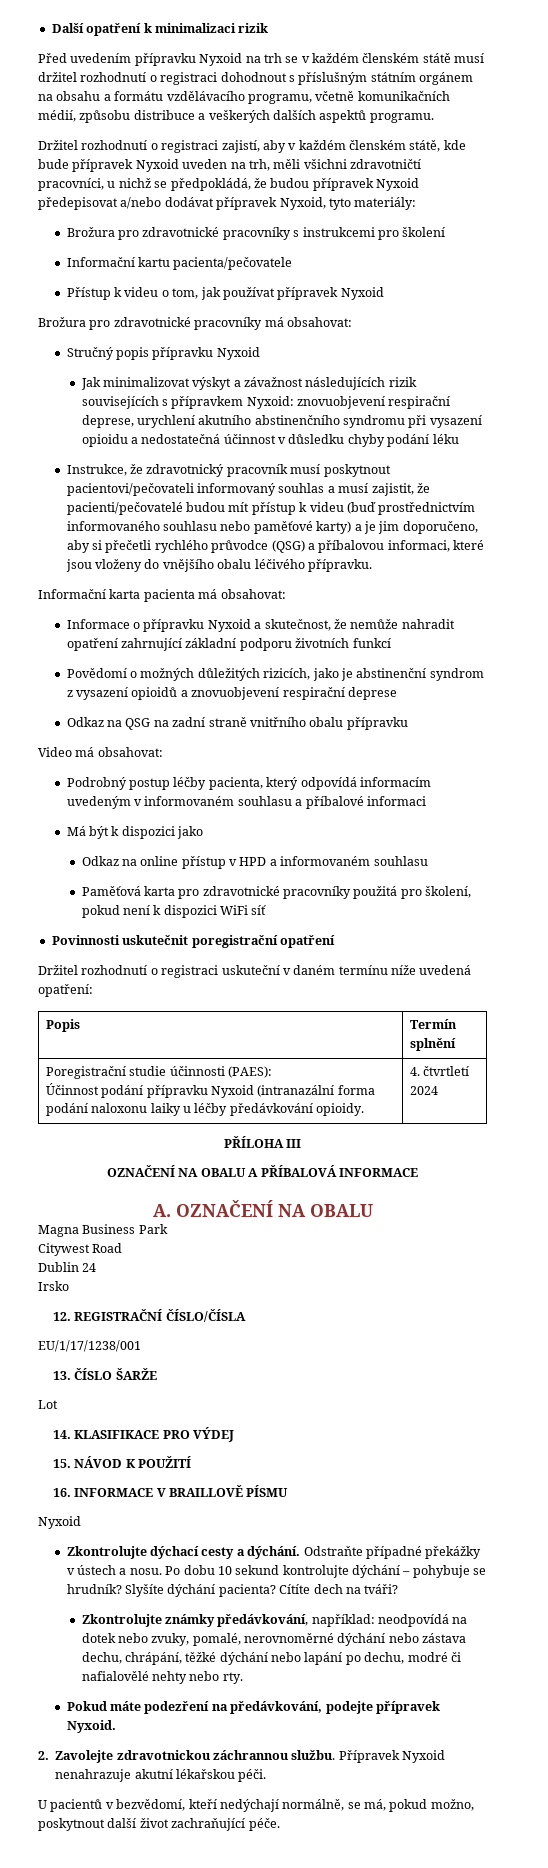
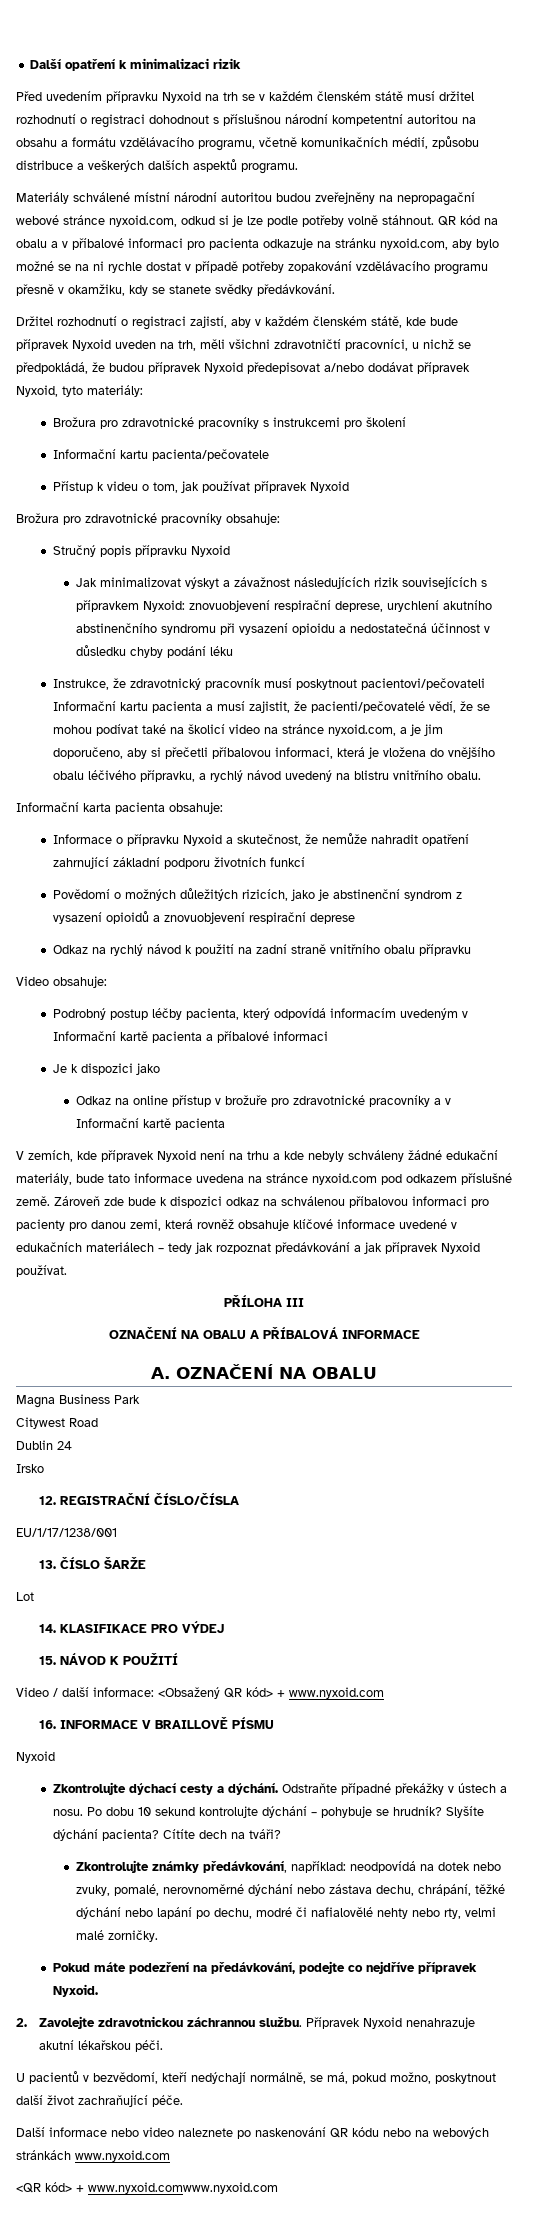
[298,72,473,85] příslušným státním orgánem -> [223,114,458,126] příslušnou národní kompetentní autoritou
(434, 118) none -> [16,192,475,206] [16,215,498,227] [16,238,499,250] [16,261,488,275] [16,284,335,296] // Materiály schválené místní národní autoritou budou zveřejněny na nepropagační webové stránce nyxoid.com, odkud si je lze podle potřeby volně stáhnout. QR kód na obalu a v příbalové informaci pro pacienta odkazuje na stránku nyxoid.com, aby bylo možné se na ni rychle dostat v případě potřeby zopakování vzdělávacího programu přesně v okamžiku, kdy se stanete svědky předávkování.
[264,317,352,327] má obsahovat: -> [226,513,280,525] obsahuje:
[197,483,325,496] informovaný souhlas -> [53,701,203,713] Informační kartu pacienta
[186,502,476,515] [66,521,352,534] budou mít přístup k videu (buď prostřednictvím informovaného souhlasu nebo paměťové karty) -> [429,701,491,713] [53,724,397,736] vědí, že se mohou podívat také na školicí video na stránce nyxoid.com,
[154,540,485,553] [65,559,372,572] rychlého průvodce (QSG) a příbalovou informaci, které jsou vloženy do vnějšího obalu léčivého přípravku. -> [212,747,496,759] [53,770,482,782] příbalovou informaci, která je vložena do vnějšího obalu léčivého přípravku, a rychlý návod uvedený na blistru vnitřního obalu.
[198,589,286,599] má obsahovat: -> [169,802,223,814] obsahuje:
[125,718,151,730] QSG -> [110,944,235,956] rychlý návod k použití
[75,747,163,757] má obsahovat: -> [53,976,107,988] obsahuje:
[144,796,292,806] informovaném souhlasu -> [53,1031,203,1043] Informační kartě pacienta
[66,826,110,839] Má být -> [53,1064,68,1073] Je
[239,856,428,866] [81,886,472,899] [81,905,267,918] [51,935,335,948] [38,965,472,978] [38,984,93,997] [45,1019,80,1032] [409,1019,457,1029] [409,1038,456,1051] [45,1066,272,1079] [45,1083,375,1098] [45,1103,365,1116] [409,1066,470,1076] [409,1086,438,1095] HPD a informovaném souhlasu // Paměťová karta pro zdravotnické pracovníky použitá pro školení, pokud není k dispozici WiFi síť // Povinnosti uskutečnit poregistrační opatření // Držitel rozhodnutí o registraci uskuteční v daném termínu níže uvedená opatření: // Popis | Termín splnění // Poregistrační studie účinnosti (PAES): // Účinnost podání přípravku Nyxoid (intranazální forma podání naloxonu laiky u léčby předávkování opioidy. | 4. čtvrtletí 2024 -> [225,1095,452,1107] [76,1118,226,1130] [16,1150,498,1162] [16,1173,512,1185] [16,1196,489,1208] [16,1219,457,1231] [16,1242,480,1254] [16,1265,67,1277] brožuře pro zdravotnické pracovníky a v Informační kartě pacienta // V zemích, kde přípravek Nyxoid není na trhu a kde nebyly schváleny žádné edukační materiály, bude tato informace uvedena na stránce nyxoid.com pod odkazem příslušné země. Zároveň zde bude k dispozici odkaz na schválenou příbalovou informaci pro pacienty pro danou zemi, která rovněž obsahuje klíčové informace uvedené v edukačních materiálech – tedy jak rozpoznat předávkování a jak přípravek Nyxoid používat.
(192, 1462) none -> [16,1687,384,1699] // Video / další informace: <Obsažený QR kód> + www.nyxoid.com
[222,1672,243,1684] rty. -> [444,1907,497,1919] [76,1930,159,1942] rty, velmi malé zorničky.
(373, 1707) none -> [348,1961,416,1974] co nejdříve
(280, 1824) none -> [16,2127,489,2139] [16,2150,170,2162] [16,2182,278,2194] // Další informace nebo video naleznete po naskenování QR kódu nebo na webových stránkách www.nyxoid.com // <QR kód> + www.nyxoid.comwww.nyxoid.com

